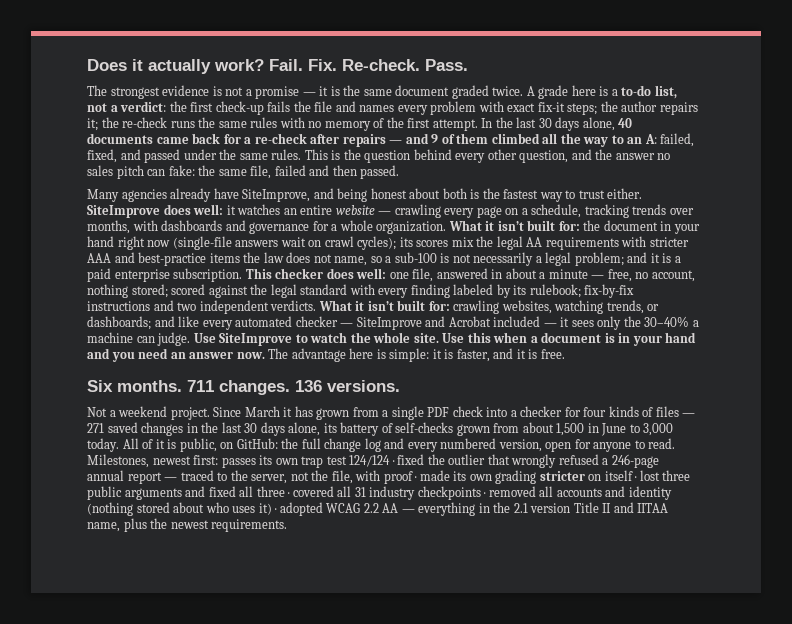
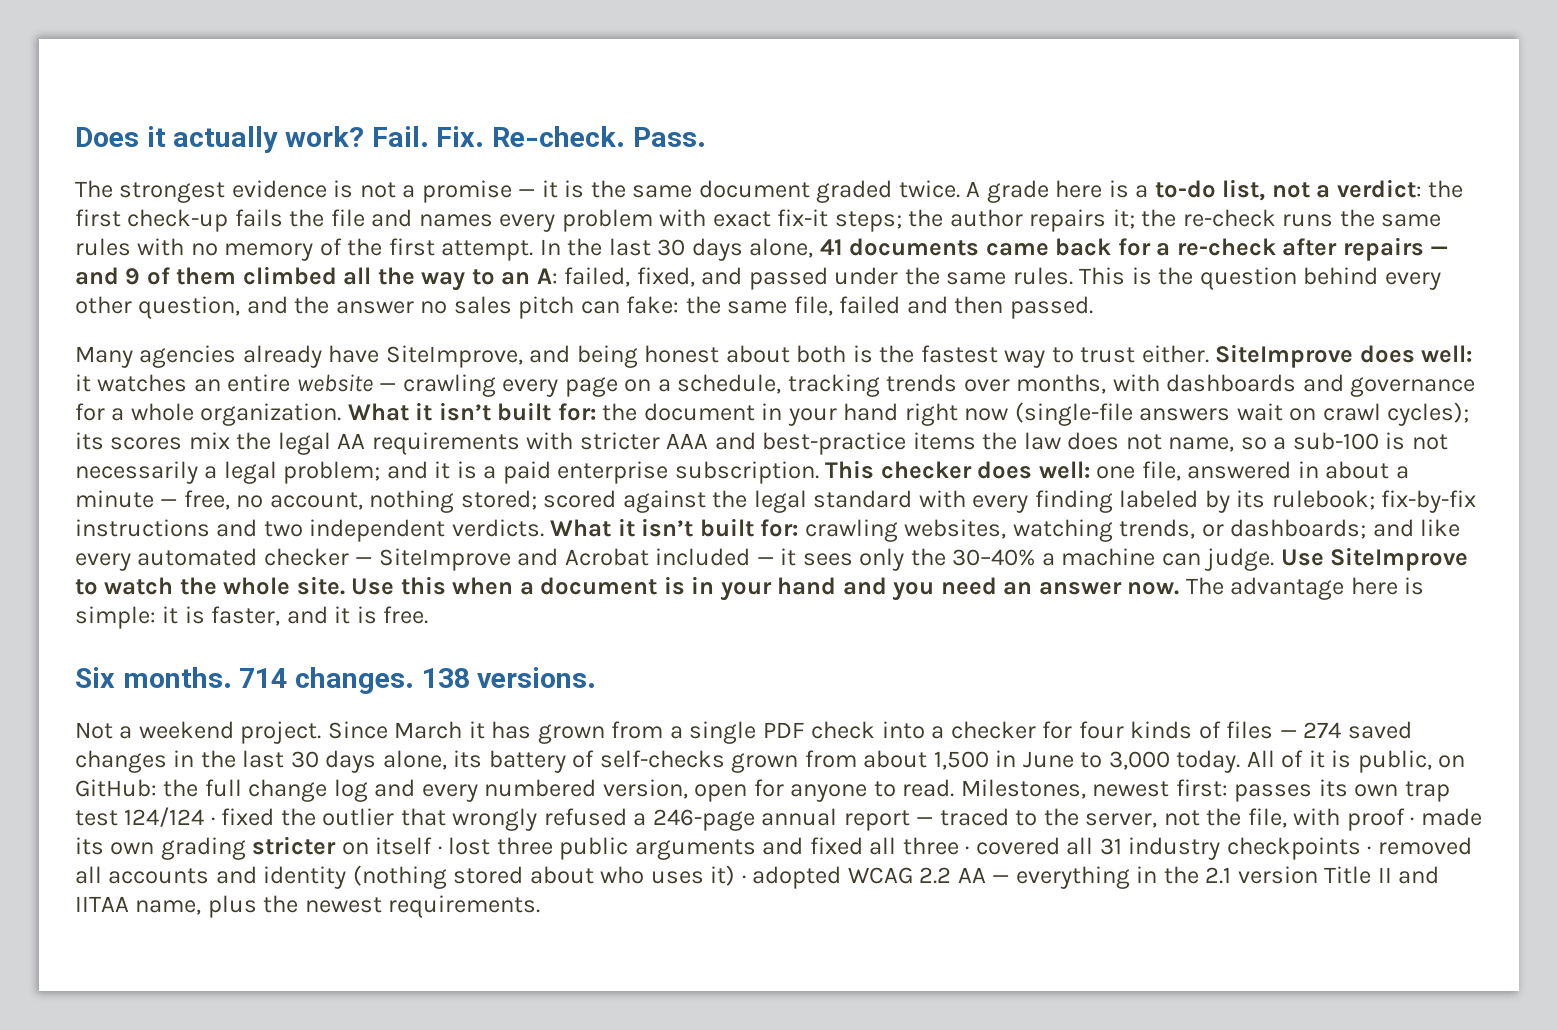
[618,118,633,128] 40 -> [819,239,843,255] 41
[187,380,322,395] 711 changes. 136 -> [239,667,470,694] 714 changes. 138
[87,423,104,433] 271 -> [1303,722,1342,738] 274

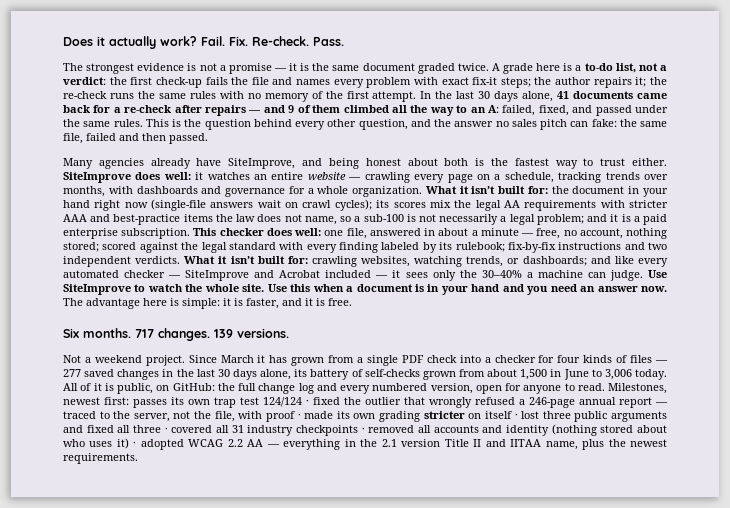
[239,667,470,694] 714 changes. 138 -> [135,328,233,341] 717 changes. 139
[1303,722,1342,738] 274 -> [63,369,81,377] 277
[1108,751,1170,770] 3,000 -> [604,369,632,380] 3,006

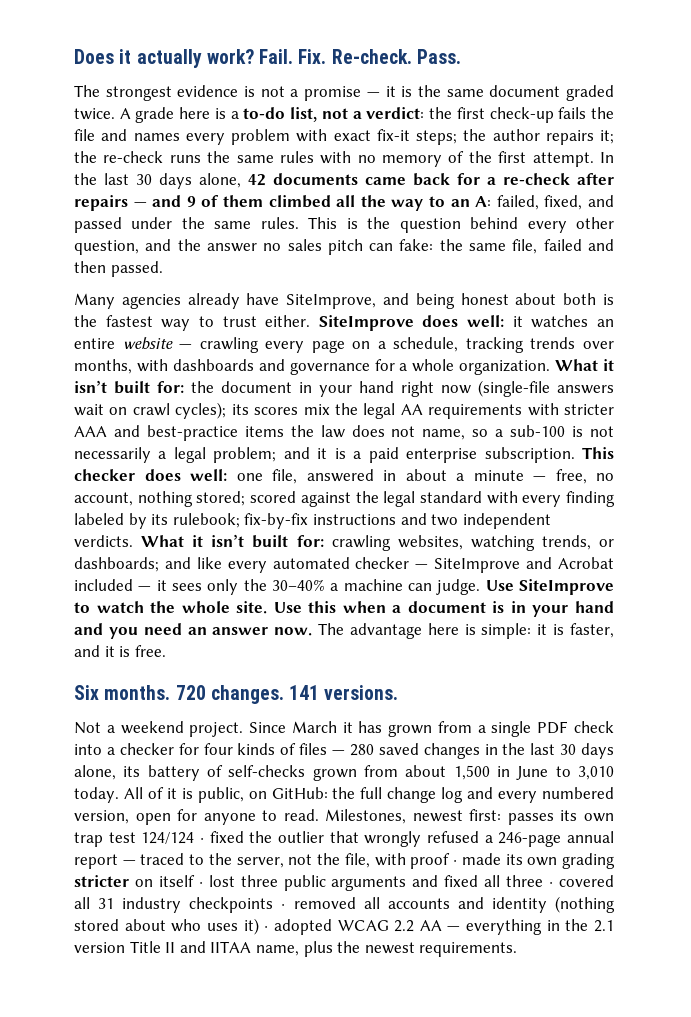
[557,91,570,99] 41 -> [248,174,266,186] 42
[135,328,233,341] 717 changes. 139 -> [175,685,320,704] 720 changes. 141
[63,369,81,377] 277 -> [349,744,374,756] 280
[604,369,632,380] 3,006 -> [577,766,614,780] 3,010

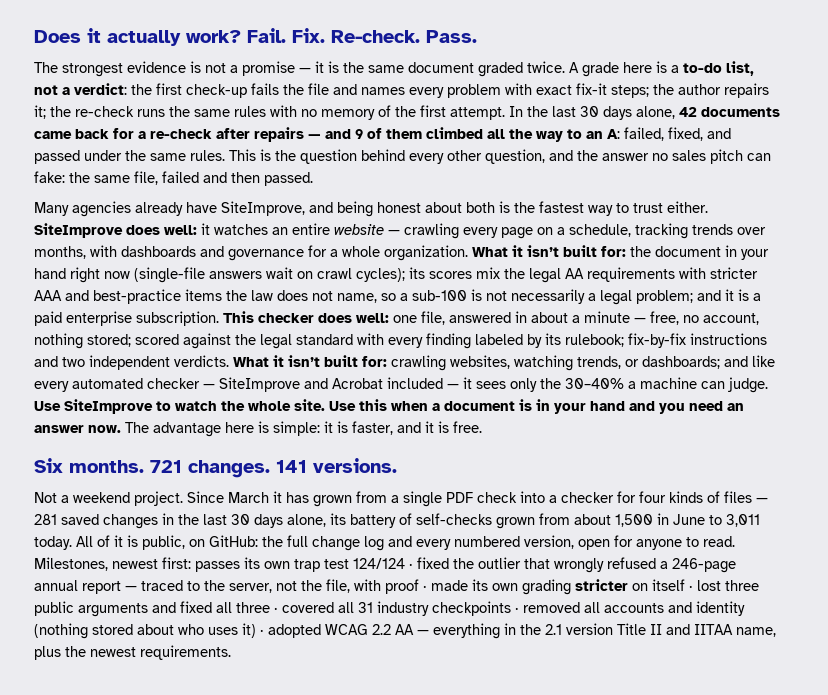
[175,685,206,700] 720 -> [150,460,182,473] 721
[349,744,374,756] 280 -> [34,514,57,525] 281
[577,766,614,780] 3,010 -> [726,514,760,527] 3,011

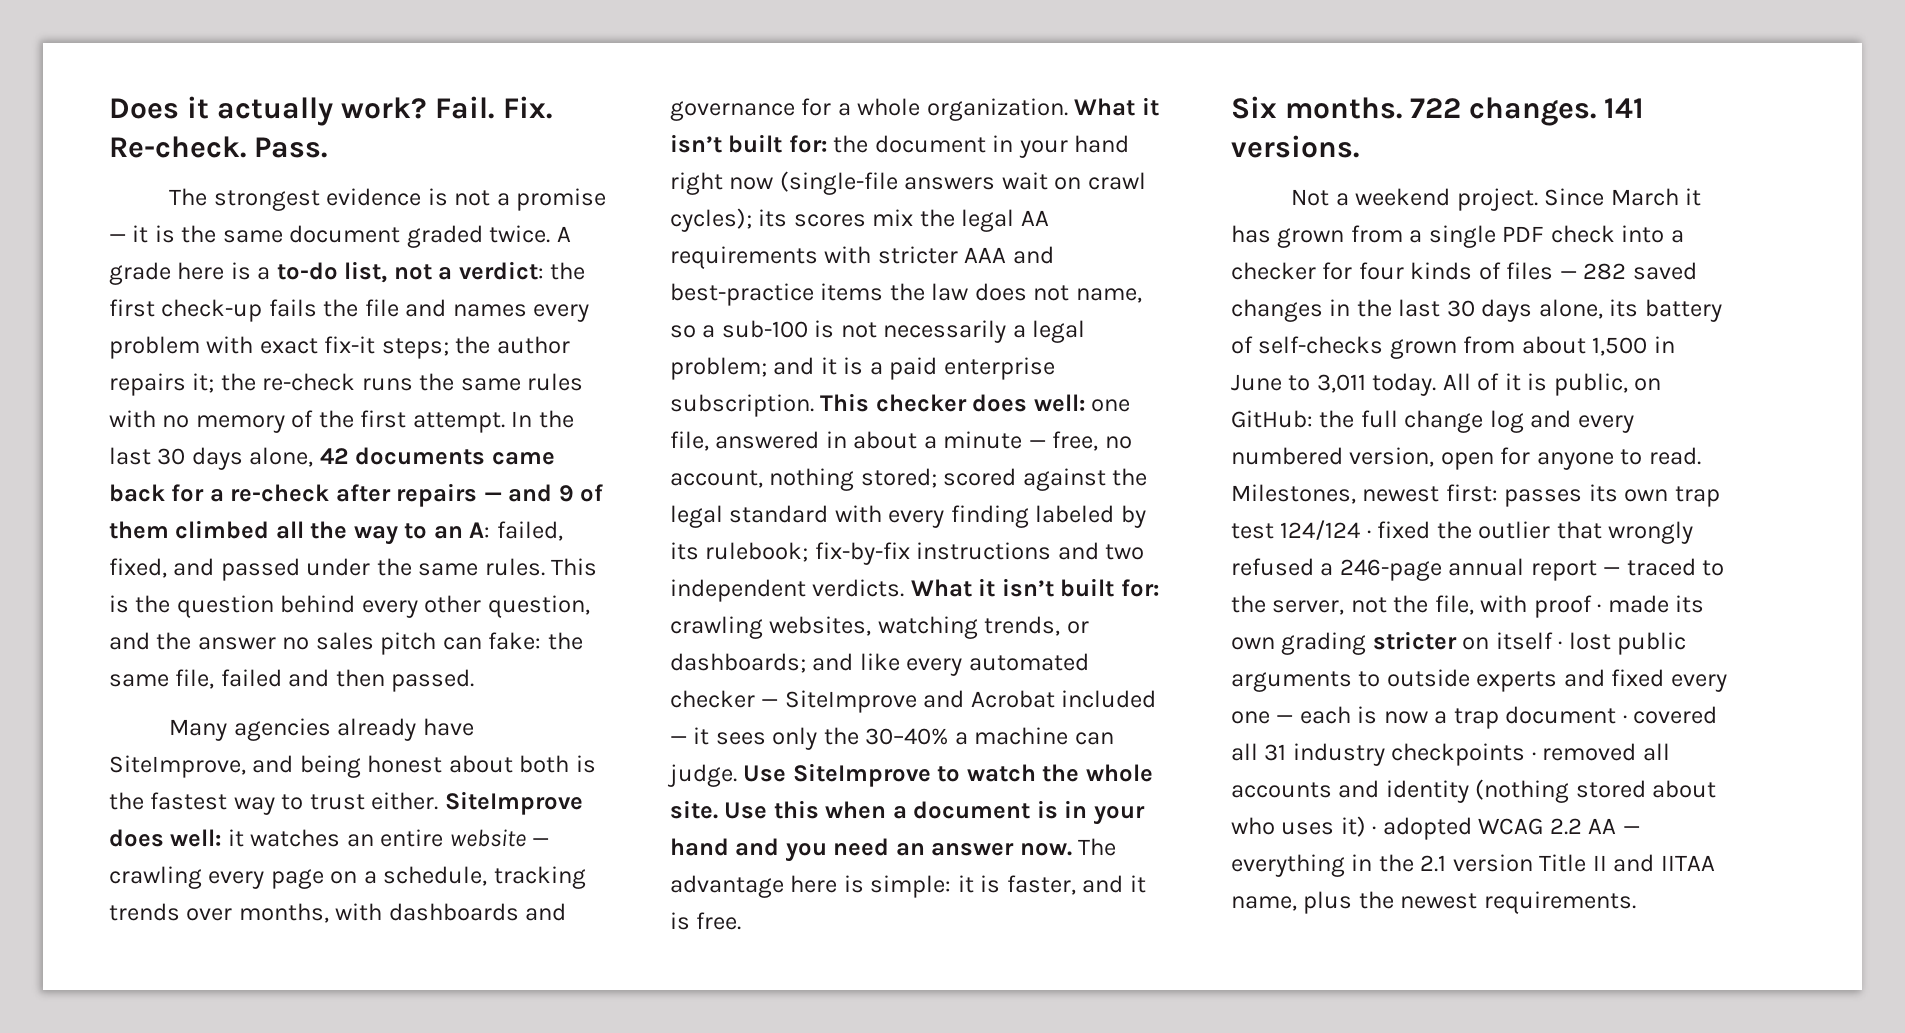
[150,460,182,473] 721 -> [1410,98,1462,118] 722
[34,514,57,525] 281 -> [1583,263,1627,280] 282
[725,580,759,591] three -> (1611, 641) none
[152,601,270,613] and fixed all three -> [1358,669,1727,692] [1231,706,1617,729] to outside experts and fixed every one — each is now a trap document

